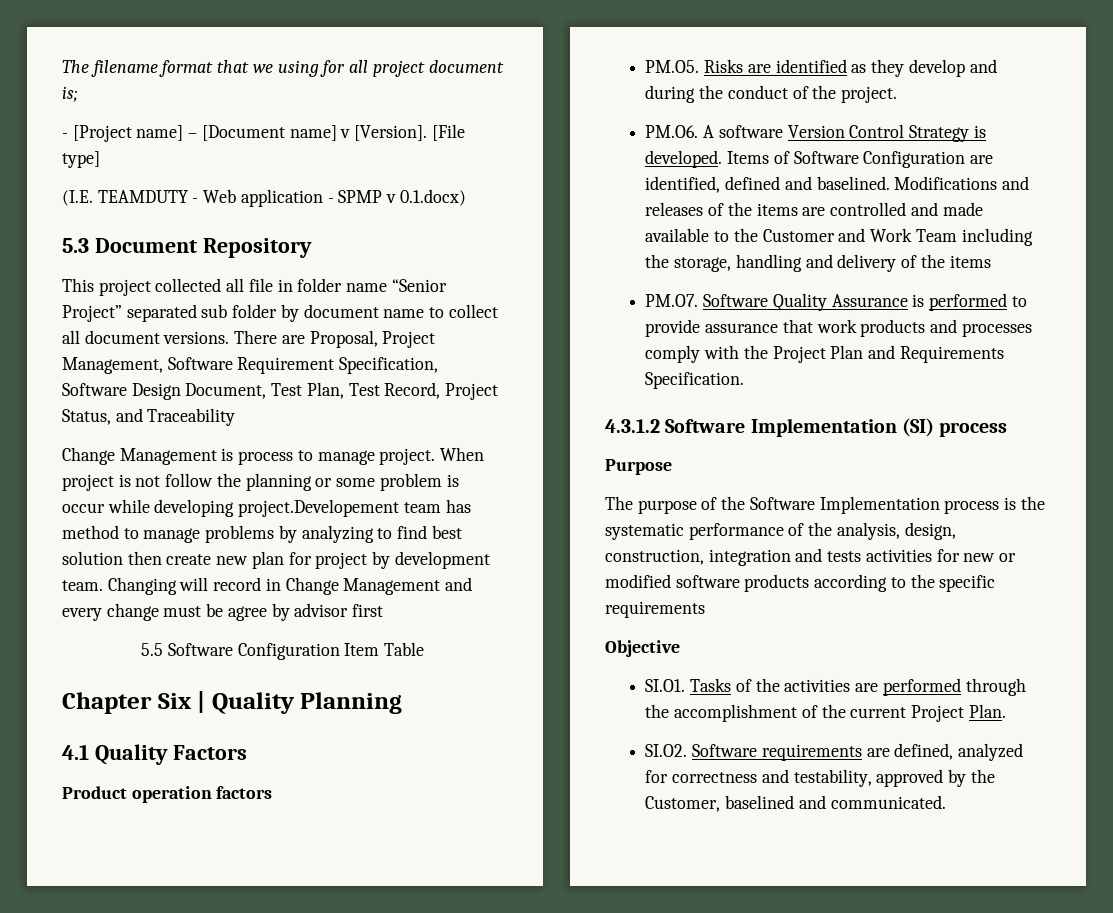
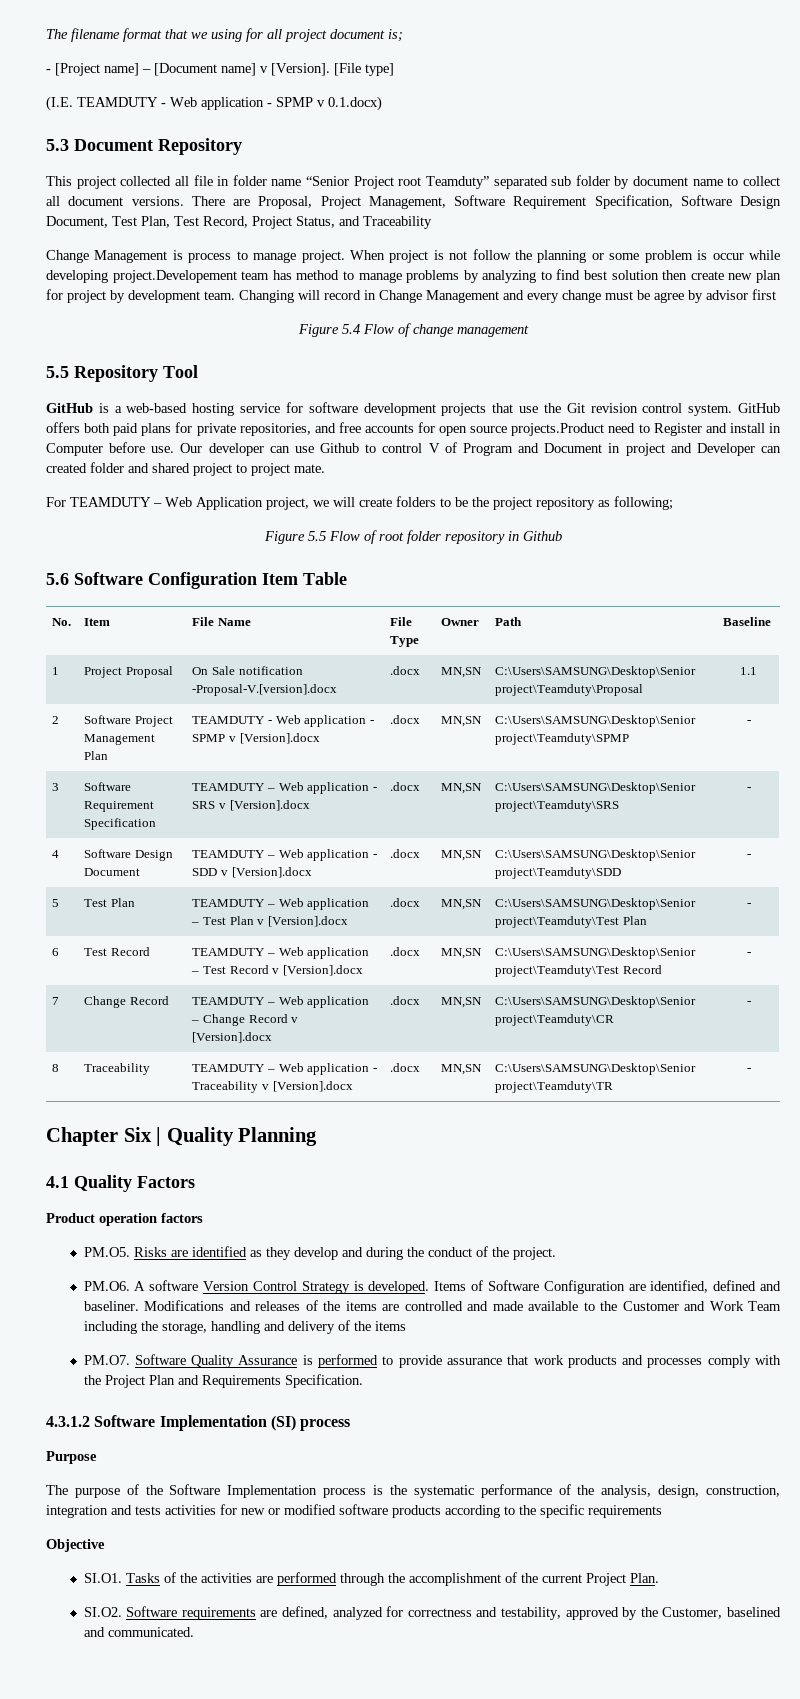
[62,305,122,322] Project” -> [353,176,489,189] Project root Teamduty”
[141,642,424,660] 5.5 Software Configuration Item Table -> [297,323,529,337] [46,365,198,382] [46,402,781,416] [46,422,781,436] [46,442,781,456] [46,462,325,476] [46,496,673,510] [263,530,562,544] [46,572,347,589] [52,618,72,626] [84,618,111,626] [192,617,252,626] [390,617,413,626] [390,636,420,647] [441,618,480,626] [495,617,523,626] [723,617,772,626] [52,667,60,675] [84,666,174,678] [192,666,303,675] [192,684,338,696] [390,666,421,675] [441,667,483,678] [495,666,697,678] [495,684,644,696] [740,667,757,675] [52,716,60,724] [84,715,174,727] [84,734,156,745] [84,751,109,760] [192,715,374,727] [192,733,320,744] [390,715,421,724] [441,716,483,727] [495,715,697,727] [495,733,630,745] [746,720,751,724] [52,783,60,791] [84,782,132,791] [84,801,155,812] [84,818,157,830] [192,782,377,794] [192,800,310,811] [390,782,421,791] [441,783,483,794] [495,782,697,794] [495,800,620,812] [746,787,751,791] [52,850,60,858] [84,849,174,861] [84,868,141,876] [192,849,377,861] [192,867,312,878] [390,849,421,858] [441,850,483,861] [495,849,697,861] [495,867,622,879] [746,854,751,858] [52,899,60,907] [84,898,136,907] [192,898,370,910] [191,916,348,927] [390,898,421,907] [441,899,483,910] [495,898,697,910] [495,916,648,928] [746,903,751,907] [52,948,60,956] [84,947,151,956] [192,947,370,959] [191,965,363,976] [390,947,421,956] [441,948,483,959] [495,947,697,959] [495,965,663,977] [746,952,751,956] [52,997,60,1005] [84,996,170,1008] [192,996,370,1008] [191,1014,299,1026] [192,1032,273,1043] [390,996,421,1005] [441,997,483,1008] [495,996,697,1008] [495,1014,615,1026] [746,1001,751,1005] [52,1064,60,1072] [84,1063,151,1075] [192,1063,377,1075] [192,1081,353,1093] [390,1063,421,1072] [441,1064,483,1075] [495,1063,697,1075] [495,1081,614,1093] [746,1068,751,1072] Figure 5.4 Flow of change management // 5.5 Repository Tool // GitHub is a web-based hosting service for software development projects that use the Git revision control system. GitHub offers both paid plans for private repositories, and free accounts for open source projects.Product need to Register and install in Computer before use. Our developer can use Github to control V of Program and Document in project and Developer can created folder and shared project to project mate. // For TEAMDUTY – Web Application project, we will create folders to be the project repository as following; // Figure 5.5 Flow of root folder repository in Github // 5.6 Software Configuration Item Table // No. | Item | File Name | File Type | Owner | Path | Baseline // 1 | Project Proposal | On Sale notification -Proposal-V.[version].docx | .docx | MN,SN | C:\Users\SAMSUNG\Desktop\Senior project\Teamduty\Proposal | 1.1 // 2 | Software Project Management Plan | TEAMDUTY - Web application - SPMP v [Version].docx | .docx | MN,SN | C:\Users\SAMSUNG\Desktop\Senior project\Teamduty\SPMP | - // 3 | Software Requirement Specification | TEAMDUTY – Web application - SRS v [Version].docx | .docx | MN,SN | C:\Users\SAMSUNG\Desktop\Senior project\Teamduty\SRS | - // 4 | Software Design Document | TEAMDUTY – Web application - SDD v [Version].docx | .docx | MN,SN | C:\Users\SAMSUNG\Desktop\Senior project\Teamduty\SDD | - // 5 | Test Plan | TEAMDUTY – Web application – Test Plan v [Version].docx | .docx | MN,SN | C:\Users\SAMSUNG\Desktop\Senior project\Teamduty\Test Plan | - // 6 | Test Record | TEAMDUTY – Web application – Test Record v [Version].docx | .docx | MN,SN | C:\Users\SAMSUNG\Desktop\Senior project\Teamduty\Test Record | - // 7 | Change Record | TEAMDUTY – Web application – Change Record v [Version].docx | .docx | MN,SN | C:\Users\SAMSUNG\Desktop\Senior project\Teamduty\CR | - // 8 | Traceability | TEAMDUTY – Web application - Traceability v [Version].docx | .docx | MN,SN | C:\Users\SAMSUNG\Desktop\Senior project\Teamduty\TR | -
[816,176,890,190] baselined. -> [83,1301,139,1311] baseliner.

